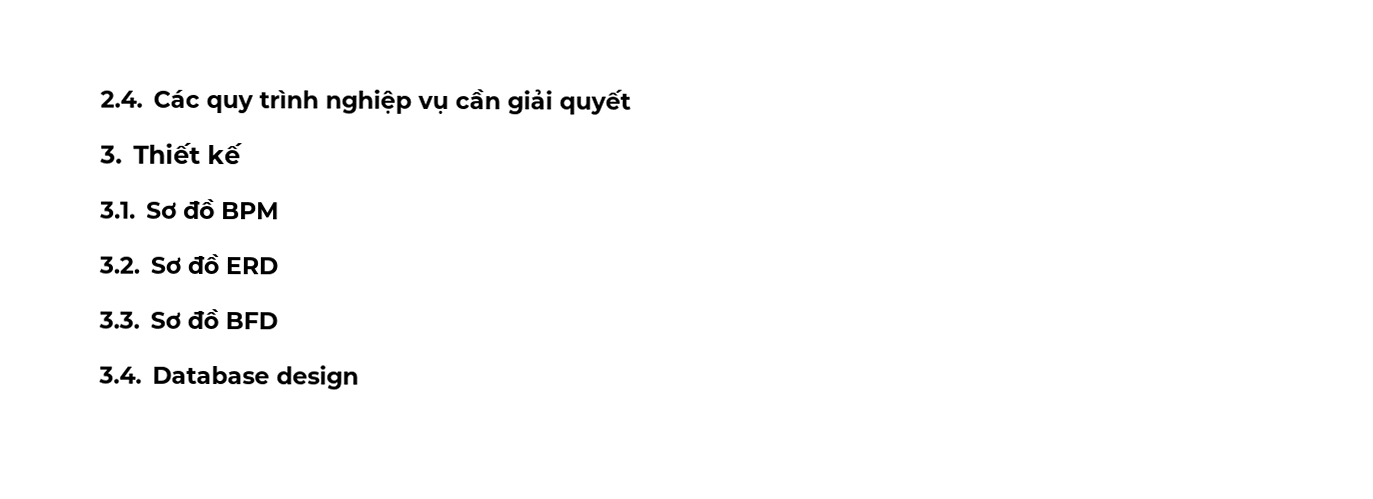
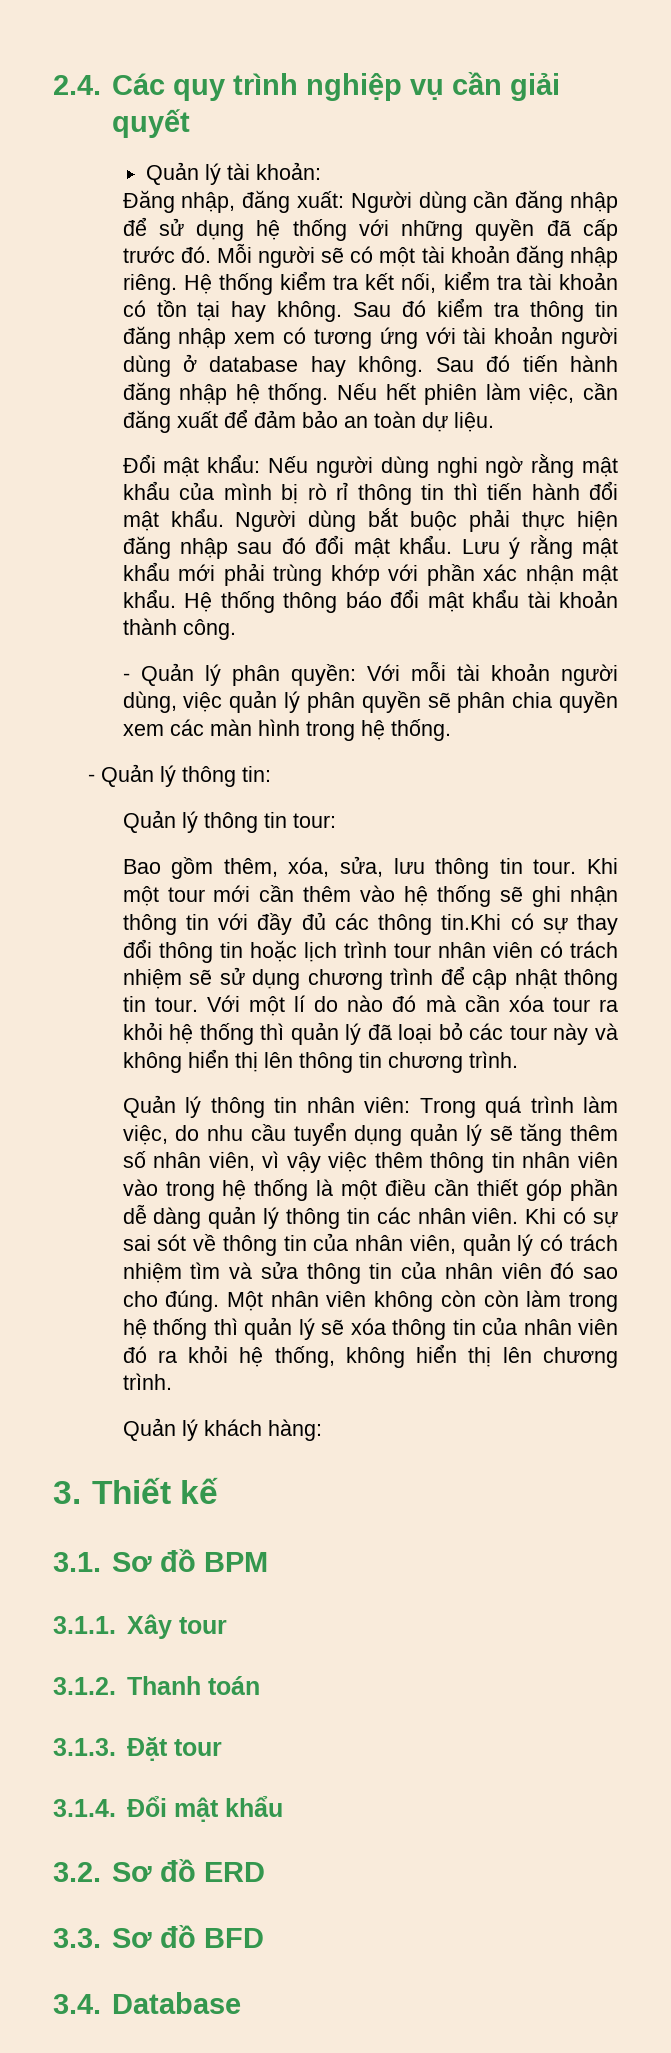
(631, 102) none -> [146,162,322,185] [122,190,618,213] [122,217,618,241] [122,244,618,268] [122,271,618,295] [122,298,619,322] [122,326,618,349] [122,354,618,377] [122,382,618,405] [122,409,494,433] [122,454,618,478] [122,481,619,505] [122,508,618,532] [122,535,619,559] [122,562,619,586] [122,589,619,613] [122,618,236,640] [122,662,618,686] [122,690,618,713] [122,719,451,741] [87,764,271,787] [122,810,336,833] [122,856,618,879] [122,885,618,907] [122,912,618,935] [122,939,619,963] [122,966,618,990] [122,995,618,1016] [122,1022,618,1045] [122,1049,518,1073] [122,1095,619,1118] [122,1122,618,1146] [122,1151,619,1173] [122,1179,618,1201] [122,1205,619,1229] [122,1233,618,1256] [122,1261,618,1284] [122,1290,619,1312] [122,1317,619,1340] [122,1344,618,1368] [122,1373,172,1390] [122,1418,322,1441] // Quản lý tài khoản: // Đăng nhập, đăng xuất: Người dùng cần đăng nhập để sử dụng hệ thống với những quyền đã cấp trước đó. Mỗi người sẽ có một tài khoản đăng nhập riêng. Hệ thống kiểm tra kết nối, kiểm tra tài khoản có tồn tại hay không. Sau đó kiểm tra thông tin đăng nhập xem có tương ứng với tài khoản người dùng ở database hay không. Sau đó tiến hành đăng nhập hệ thống. Nếu hết phiên làm việc, cần đăng xuất để đảm bảo an toàn dự liệu. // Đổi mật khẩu: Nếu người dùng nghi ngờ rằng mật khẩu của mình bị rò rỉ thông tin thì tiến hành đổi mật khẩu. Người dùng bắt buộc phải thực hiện đăng nhập sau đó đổi mật khẩu. Lưu ý rằng mật khẩu mới phải trùng khớp với phần xác nhận mật khẩu. Hệ thống thông báo đổi mật khẩu tài khoản thành công. // - Quản lý phân quyền: Với mỗi tài khoản người dùng, việc quản lý phân quyền sẽ phân chia quyền xem các màn hình trong hệ thống. // - Quản lý thông tin: // Quản lý thông tin tour: // Bao gồm thêm, xóa, sửa, lưu thông tin tour. Khi một tour mới cần thêm vào hệ thống sẽ ghi nhận thông tin với đầy đủ các thông tin.Khi có sự thay đổi thông tin hoặc lịch trình tour nhân viên có trách nhiệm sẽ sử dụng chương trình để cập nhật thông tin tour. Với một lí do nào đó mà cần xóa tour ra khỏi hệ thống thì quản lý đã loại bỏ các tour này và không hiển thị lên thông tin chương trình. // Quản lý thông tin nhân viên: Trong quá trình làm việc, do nhu cầu tuyển dụng quản lý sẽ tăng thêm số nhân viên, vì vậy việc thêm thông tin nhân viên vào trong hệ thống là một điều cần thiết góp phần dễ dàng quản lý thông tin các nhân viên. Khi có sự sai sót về thông tin của nhân viên, quản lý có trách nhiệm tìm và sửa thông tin của nhân viên đó sao cho đúng. Một nhân viên không còn còn làm trong hệ thống thì quản lý sẽ xóa thông tin của nhân viên đó ra khỏi hệ thống, không hiển thị lên chương trình. // Quản lý khách hàng:
(279, 211) none -> [53,1614,227,1639] [53,1676,260,1695] [53,1737,222,1761] [53,1796,283,1822] // 3.1.1. Xây tour // 3.1.2. Thanh toán // 3.1.3. Đặt tour // 3.1.4. Đổi mật khẩu
[275,365,359,390] design -> (241, 2003) none

